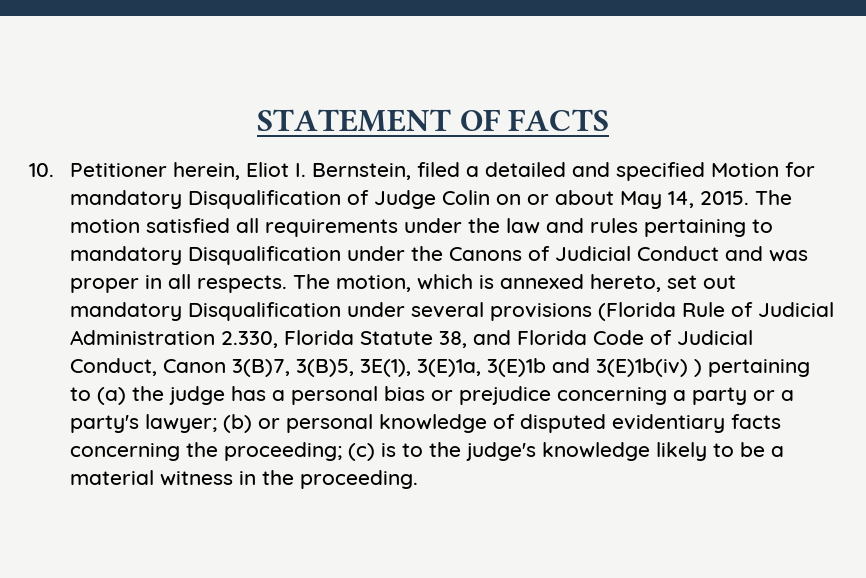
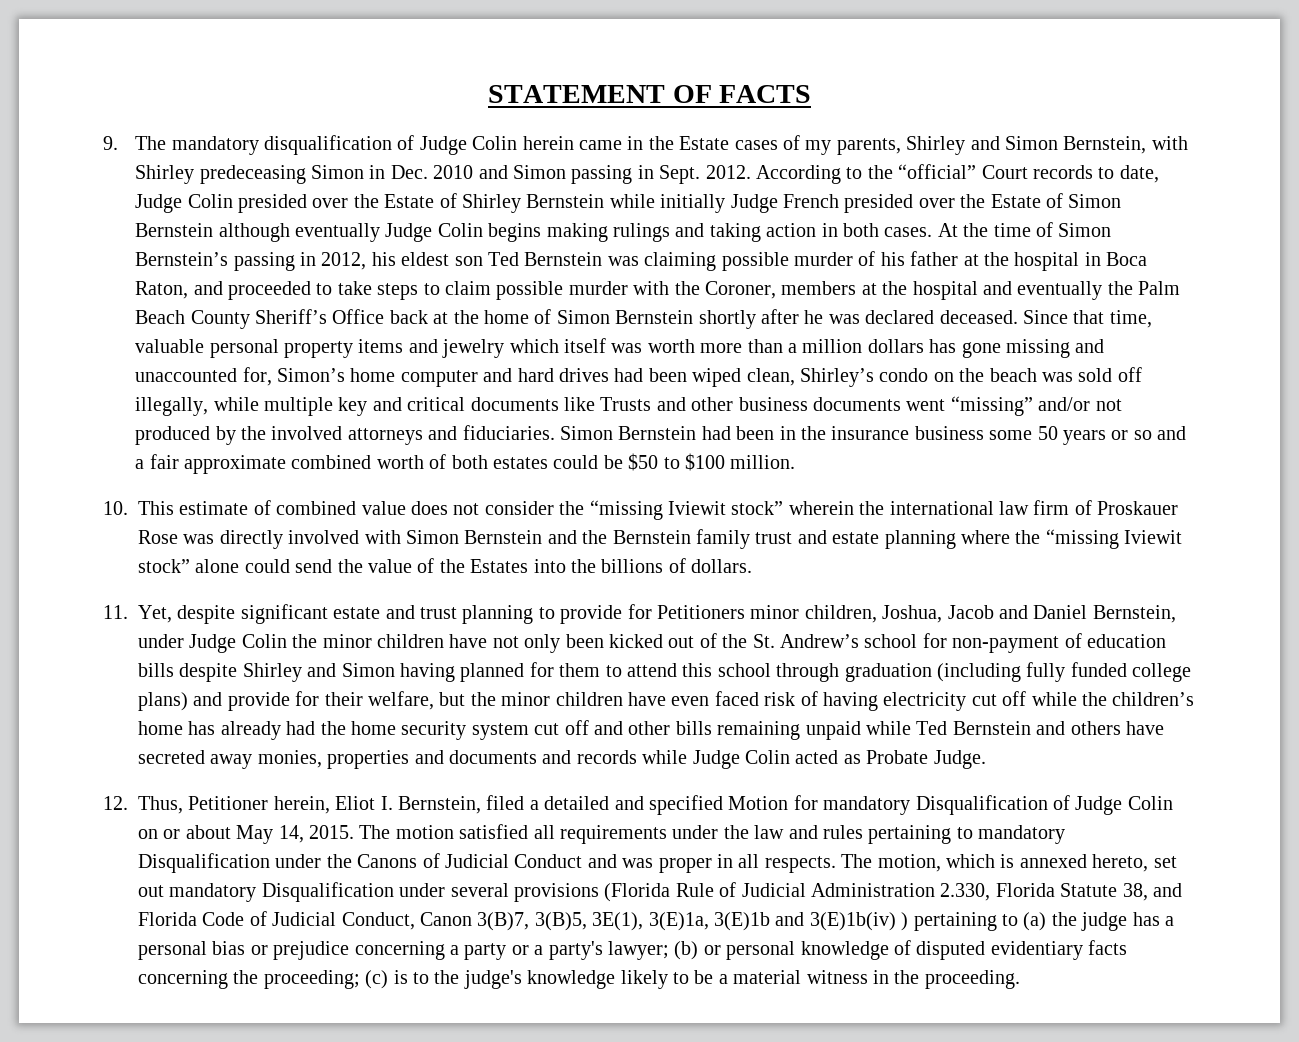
[29,163,54,177] 10. -> [103,135,1188,155] [135,164,1159,184] [135,193,1122,213] [135,222,1112,242] [135,251,1148,271] [135,281,1181,300] [135,309,1152,329] [135,338,1105,358] [135,367,1142,387] [135,396,1122,416] [135,425,1187,445] [135,453,796,474] [103,500,1179,520] [138,529,1183,549] [138,558,753,573] [103,604,1176,624] [138,633,1166,653] [138,662,1192,682] [138,691,1195,711] [138,720,1164,740] [138,750,986,769] [103,796,183,814] 9. The mandatory disqualification of Judge Colin herein came in the Estate cases of my parents, Shirley and Simon Bernstein, with Shirley predeceasing Simon in Dec. 2010 and Simon passing in Sept. 2012. According to the “official” Court records to date, Judge Colin presided over the Estate of Shirley Bernstein while initially Judge French presided over the Estate of Simon Bernstein although eventually Judge Colin begins making rulings and taking action in both cases. At the time of Simon Bernstein’s passing in 2012, his eldest son Ted Bernstein was claiming possible murder of his father at the hospital in Boca Raton, and proceeded to take steps to claim possible murder with the Coroner, members at the hospital and eventually the Palm Beach County Sheriff’s Office back at the home of Simon Bernstein shortly after he was declared deceased. Since that time, valuable personal property items and jewelry which itself was worth more than a million dollars has gone missing and unaccounted for, Simon’s home computer and hard drives had been wiped clean, Shirley’s condo on the beach was sold off illegally, while multiple key and critical documents like Trusts and other business documents went “missing” and/or not produced by the involved attorneys and fiduciaries. Simon Bernstein had been in the insurance business some 50 years or so and a fair approximate combined worth of both estates could be $50 to $100 million. // 10. This estimate of combined value does not consider the “missing Iviewit stock” wherein the international law firm of Proskauer Rose was directly involved with Simon Bernstein and the Bernstein family trust and estate planning where the “missing Iviewit stock” alone could send the value of the Estates into the billions of dollars. // 11. Yet, despite significant estate and trust planning to provide for Petitioners minor children, Joshua, Jacob and Daniel Bernstein, under Judge Colin the minor children have not only been kicked out of the St. Andrew’s school for non-payment of education bills despite Shirley and Simon having planned for them to attend this school through graduation (including fully funded college plans) and provide for their welfare, but the minor children have even faced risk of having electricity cut off while the children’s home has already had the home security system cut off and other bills remaining unpaid while Ted Bernstein and others have secreted away monies, properties and documents and records while Judge Colin acted as Probate Judge. // 12. Thus,

